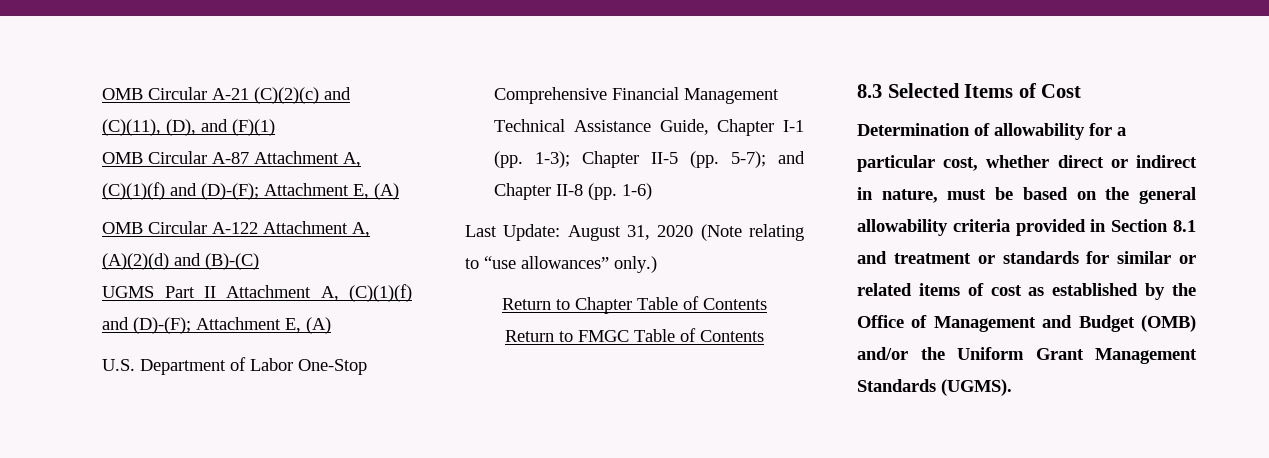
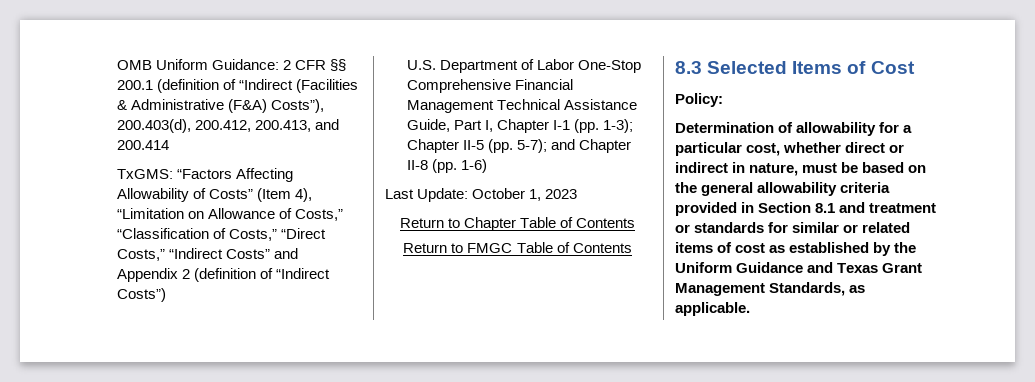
[102,87,352,104] [102,119,276,136] [102,151,362,167] [102,182,400,200] [102,221,371,237] [102,253,260,270] [102,284,412,302] [102,317,332,334] OMB Circular A-21 (C)(2)(c) and (C)(11), (D), and (F)(1) // OMB Circular A-87 Attachment A, (C)(1)(f) and (D)-(F); Attachment E, (A) // OMB Circular A-122 Attachment A, (A)(2)(d) and (B)-(C) // UGMS Part II Attachment A, (C)(1)(f) and (D)-(F); Attachment E, (A) -> [116,59,346,71] [116,79,358,93] [116,99,324,113] [116,119,339,133] [116,140,169,150] [116,168,293,182] [116,188,312,202] [116,208,343,221] [116,228,326,241] [116,248,298,261] [116,268,330,282] [116,288,166,302] OMB Uniform Guidance: 2 CFR §§ 200.1 (definition of “Indirect (Facilities & Administrative (F&A) Costs”), 200.403(d), 200.412, 200.413, and 200.414 // TxGMS: “Factors Affecting Allowability of Costs” (Item 4), “Limitation on Allowance of Costs,” “Classification of Costs,” “Direct Costs,” “Indirect Costs” and Appendix 2 (definition of “Indirect Costs”)
(709, 127) none -> [453,120,493,132] Part I,
[567,224,804,241] [465,256,657,273] August 31, 2020 (Note relating to “use allowances” only.) -> [472,188,578,201] October 1, 2023
(1082, 91) none -> [675,93,723,107] // Policy:
[857,315,1196,332] [857,347,1197,364] [857,379,1012,396] Office of Management and Budget (OMB) and/or the Uniform Grant Management Standards (UGMS). -> [675,262,923,273] [675,282,866,296] [675,302,750,316] Uniform Guidance and Texas Grant Management Standards, as applicable.

